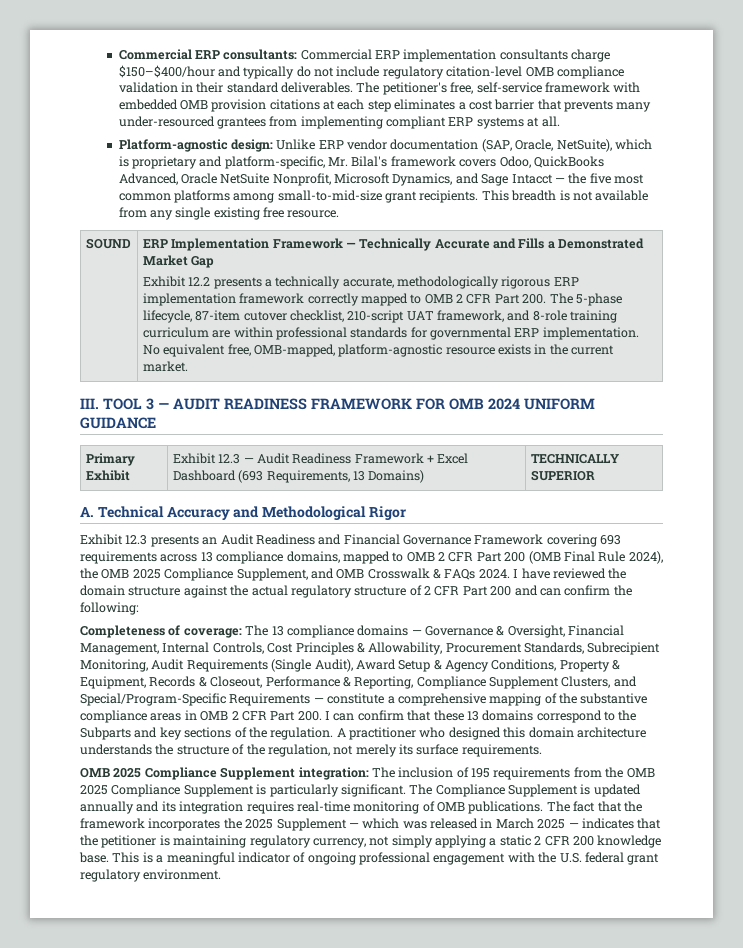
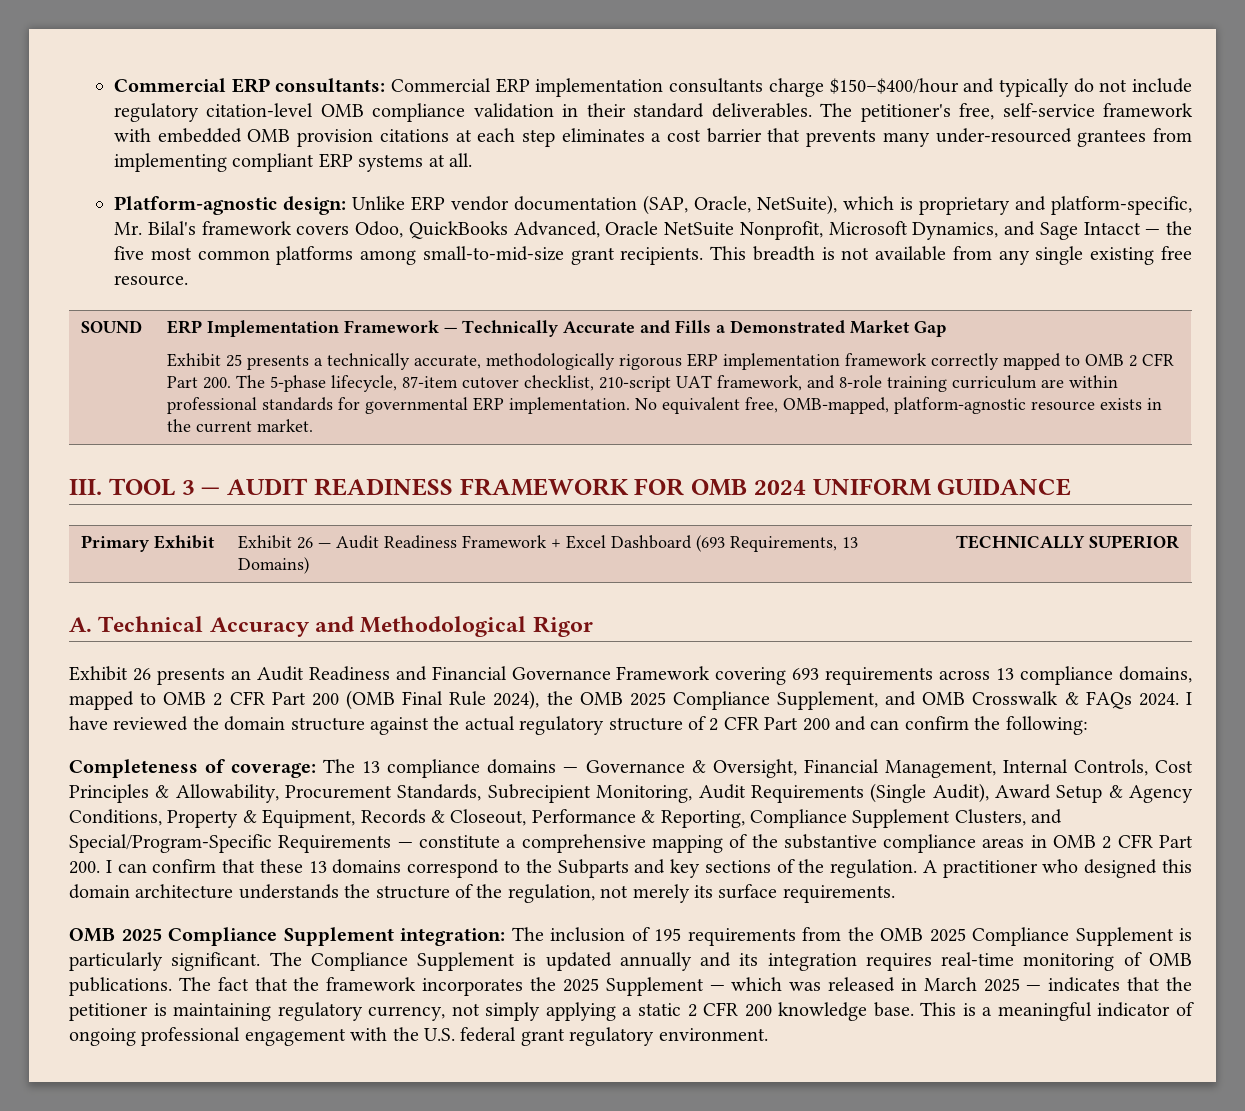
[188,277,211,286] 12.2 -> [226,354,243,367] 25
[218,454,241,464] 12.3 -> [297,537,314,549] 26
[125,535,148,545] 12.3 -> [132,668,151,681] 26

